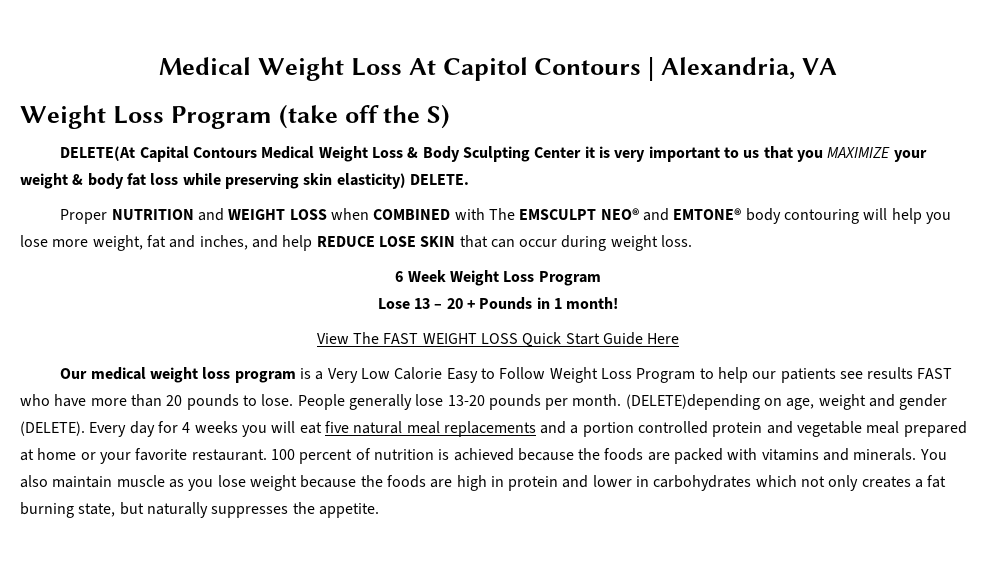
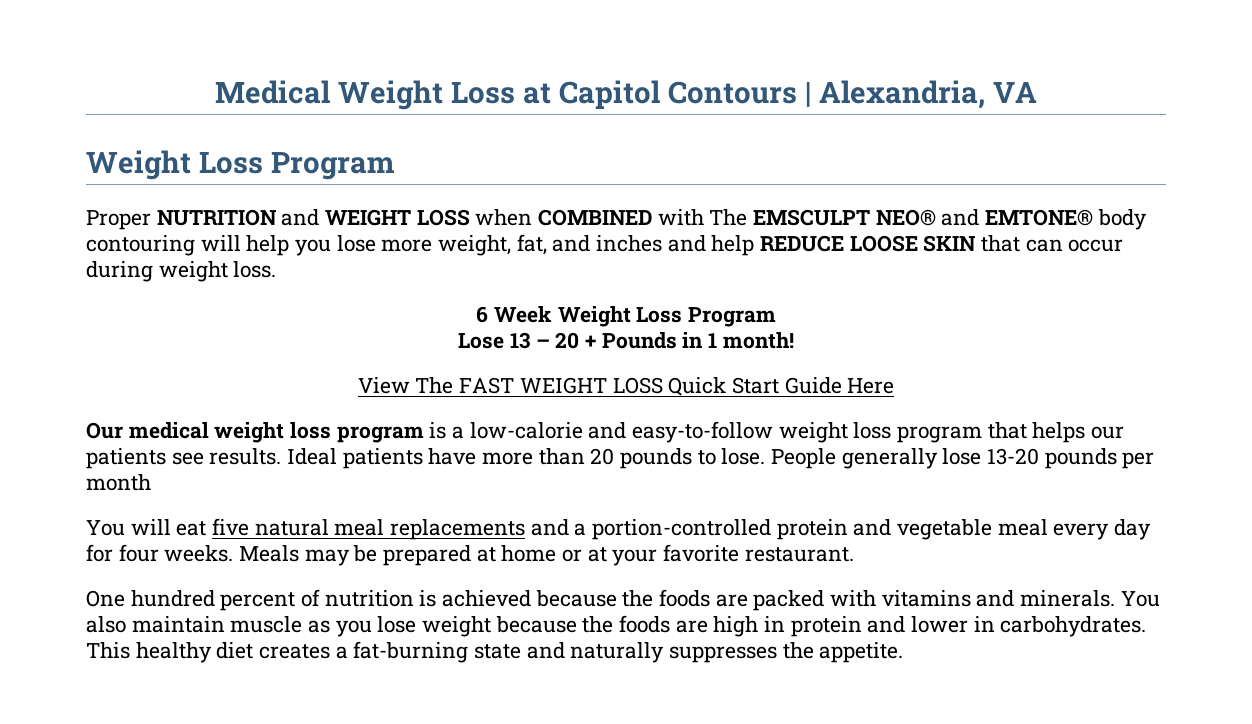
[158,57,436,81] Medical Weight Loss At -> [215,80,552,110] Medical Weight Loss at
[278,104,451,129] [60,146,927,162] [20,173,469,189] (take off the S) // DELETE(At Capital Contours Medical Weight Loss & Body Sculpting Center it is very important to us that you MAXIMIZE your weight & body fat loss while preserving skin elasticity) DELETE. -> (394, 166) none
[146,235,248,250] fat and inches, -> [516,234,663,255] fat, and inches
[378,236,416,247] LOSE -> [849,235,918,252] LOOSE
[327,367,953,383] [20,394,50,406] Very Low Calorie Easy to Follow Weight Loss Program to help our patients see results FAST who -> [469,421,1125,443] [86,448,423,469] low-calorie and easy-to-follow weight loss program that helps our patients see results. Ideal patients
[572,394,948,410] [20,421,267,437] month. (DELETE)depending on age, weight and gender (DELETE). Every day for 4 weeks you -> [86,474,151,491] [86,520,125,536] month // You
[582,421,709,437] portion controlled -> [592,519,772,540] portion-controlled
(900, 427) none -> [1053,519,1152,540] [86,544,378,566] every day for four weeks. Meals may be
(96, 456) none -> [587,547,607,562] at
[270,449,295,460] 100 -> [86,590,215,607] // One hundred
[653,475,947,491] [20,502,144,518] carbohydrates which not only creates a fat burning state, but -> [1000,616,1147,637] [86,641,565,663] carbohydrates. This healthy diet creates a fat-burning state and

